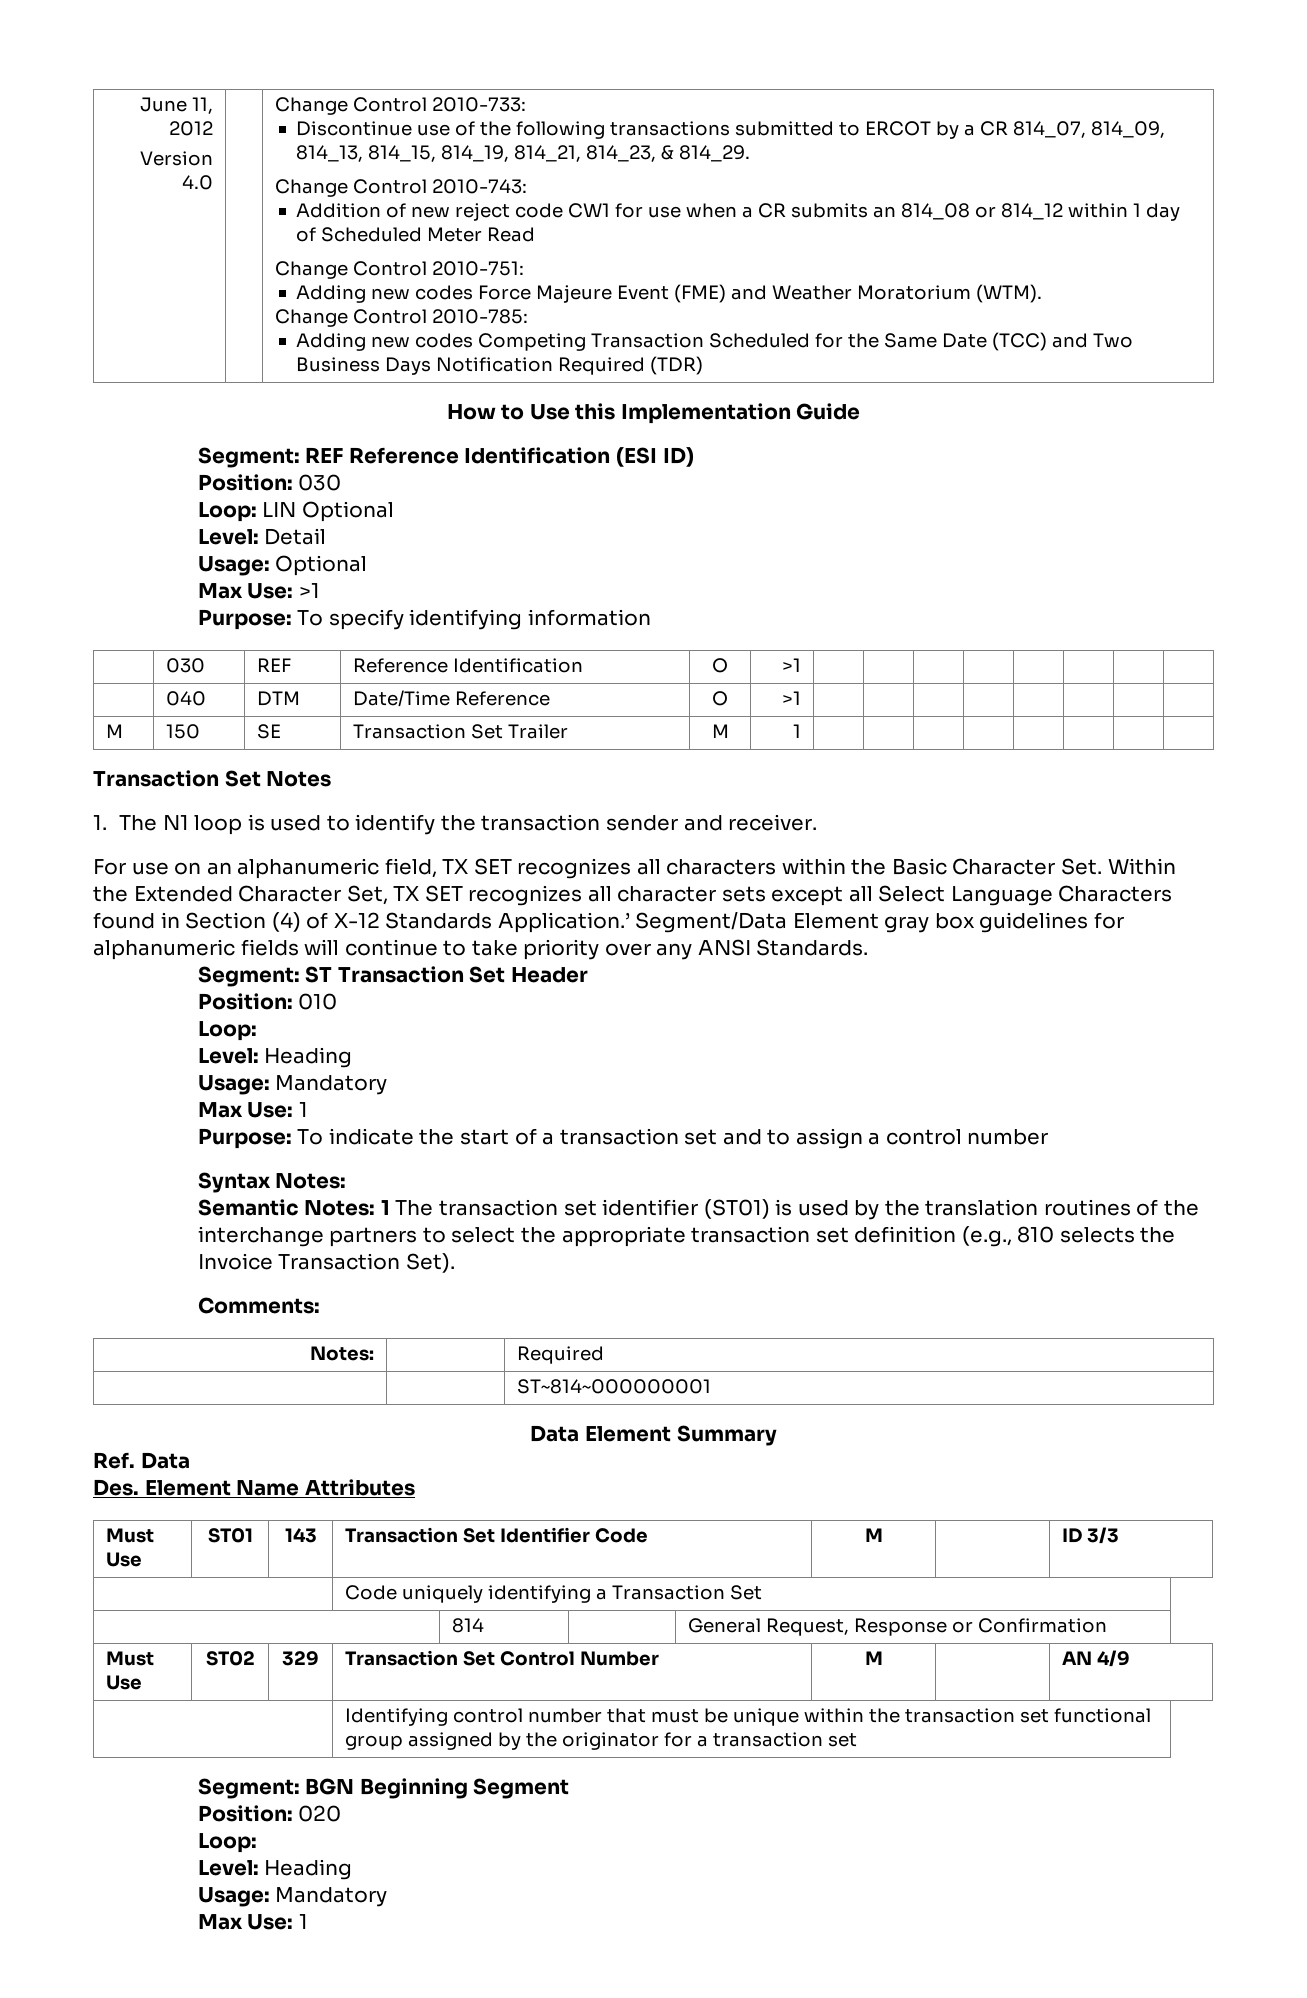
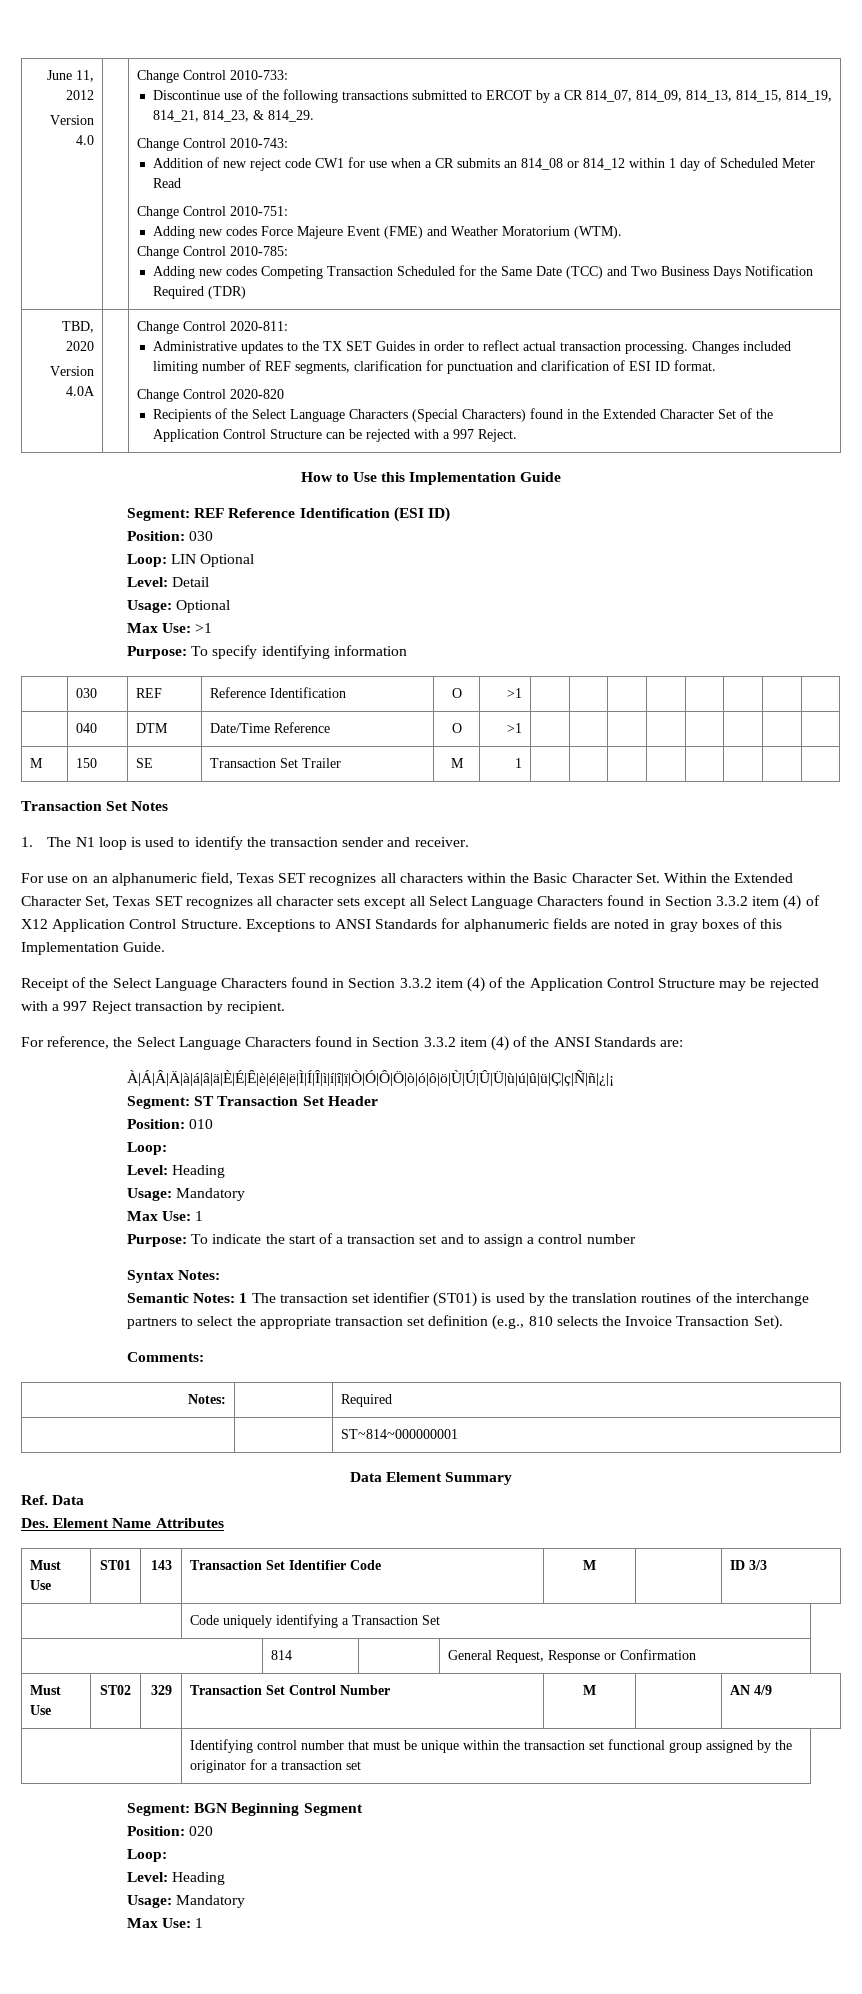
(703, 365) none -> [61,321,94,333] [65,341,94,351] [49,366,94,376] [65,386,95,396] [137,321,289,334] [152,340,791,354] [152,360,716,374] [137,389,285,402] [152,408,773,422] [152,429,517,442] // TBD, 2020 // Version 4.0A | | Change Control 2020-811: // Administrative updates to the TX SET Guides in order to reflect actual transaction processing. Changes included limiting number of REF segments, clarification for punctuation and clarification of ESI ID format. // Change Control 2020-820 // Recipients of the Select Language Characters (Special Characters) found in the Extended Character Set of the Application Control Structure can be rejected with a 997 Reject.
[442,859,469,874] TX -> [237,873,275,883] Texas
[393,886,420,901] TX -> [113,896,151,906] Texas
[271,912,1124,933] [93,939,869,960] (4) of X-12 Standards Application.’ Segment/Data Element gray box guidelines for alphanumeric fields will continue to take priority over any ANSI Standards. -> [715,895,820,910] [21,918,783,932] [21,942,166,955] [21,977,819,992] [21,1001,286,1014] [21,1036,683,1051] [126,1070,614,1086] 3.3.2 item (4) of X12 Application Control Structure. Exceptions to ANSI Standards for alphanumeric fields are noted in gray boxes of this Implementation Guide. // Receipt of the Select Language Characters found in Section 3.3.2 item (4) of the Application Control Structure may be rejected with a 997 Reject transaction by recipient. // For reference, the Select Language Characters found in Section 3.3.2 item (4) of the ANSI Standards are: // À|Á|Â|Ä|à|á|â|ä|È|É|Ê|è|é|ê|ë|Ì|Í|Î|ì|í|î|ï|Ò|Ó|Ô|Ö|ò|ó|ô|ö|Ù|Ú|Û|Ü|ù|ú|û|ü|Ç|ç|Ñ|ñ|¿|¡

